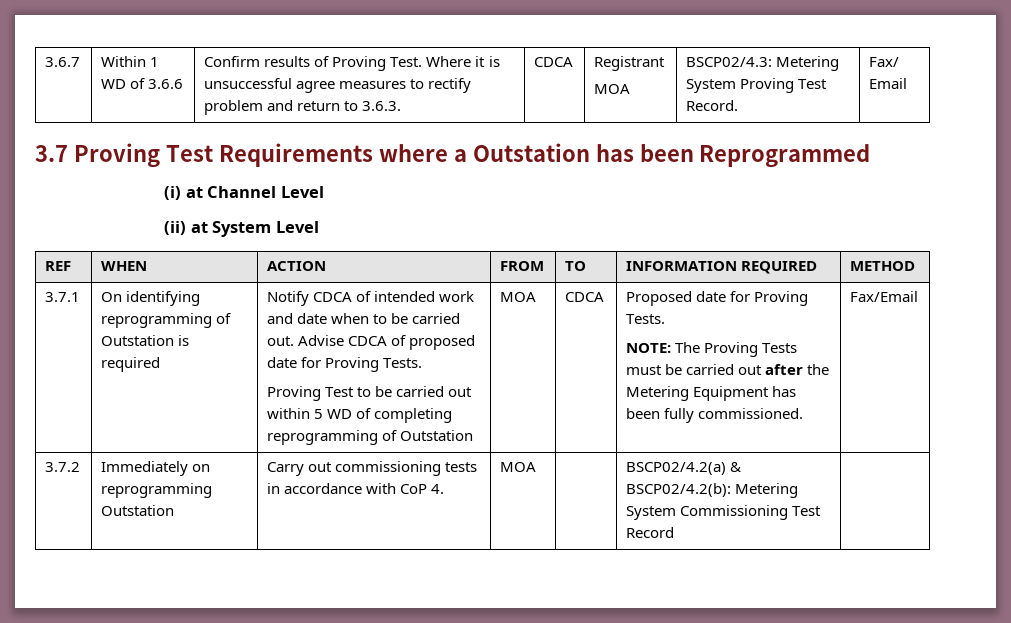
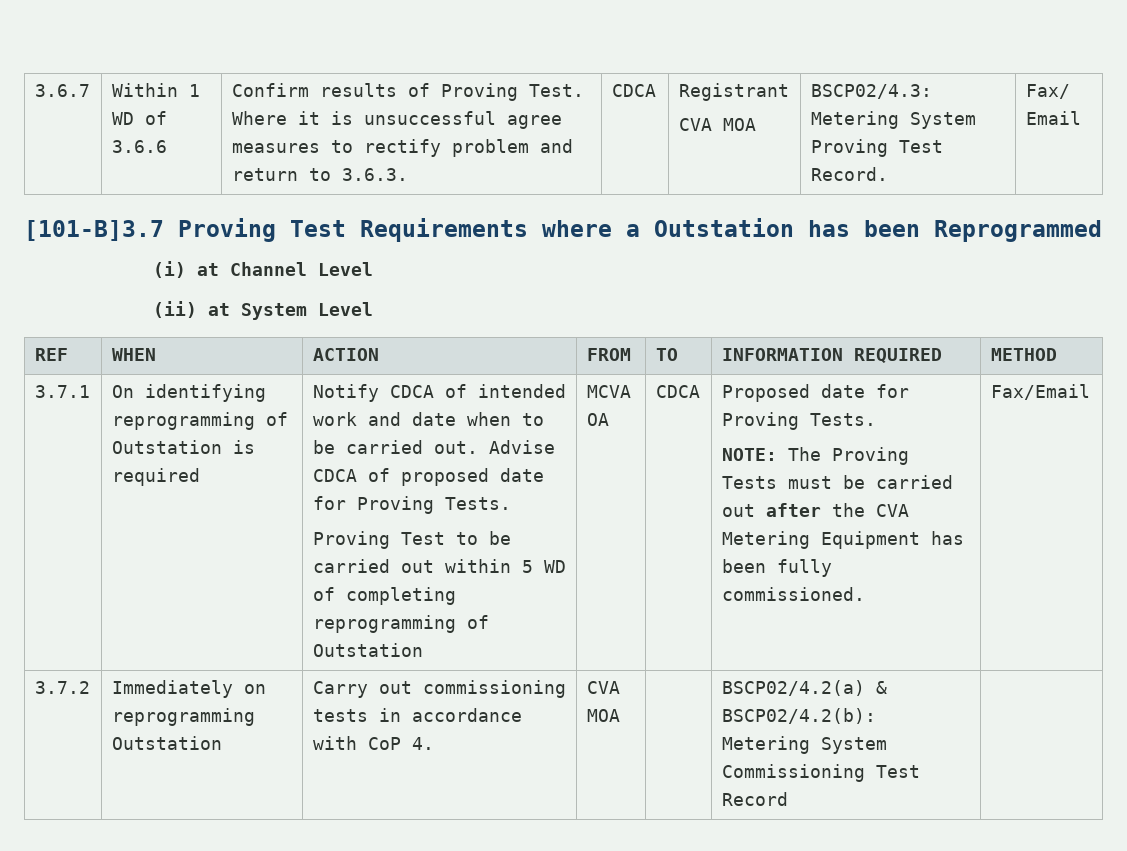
(666, 63) none -> [678,118,712,131] CVA
[35,145,68,162] 3.7 -> [24,220,164,241] [101-B]3.7
[500,292,537,302] MOA -> [586,385,631,398] [586,413,609,426] MCVA OA
(830, 369) none -> [875,504,909,517] CVA
(445, 489) none -> [586,681,620,694] CVA

